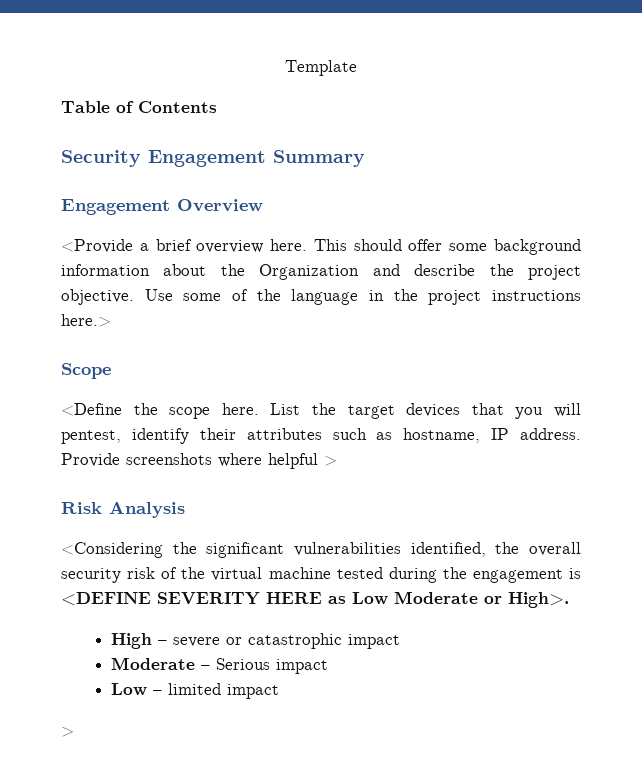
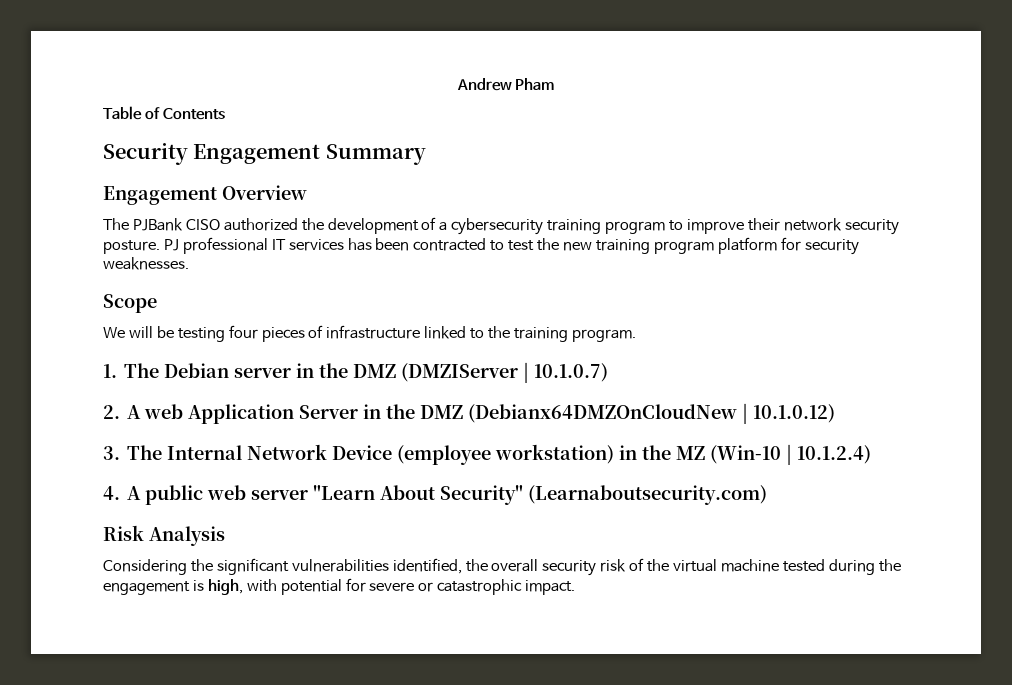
[285,60,357,76] Template -> [456,78,555,91] Andrew Pham
[61,239,581,255] [61,264,581,280] [61,289,581,305] [61,314,111,327] [61,363,111,379] [61,403,582,419] [61,428,581,444] [61,453,337,469] <Provide a brief overview here. This should offer some background information about the Organization and describe the project objective. Use some of the language in the project instructions here.> // Scope // <Define the scope here. List the target devices that you will pentest, identify their attributes such as hostname, IP address. Provide screenshots where helpful > -> [103,217,899,235] [103,237,859,255] [103,257,189,270] [103,294,157,313] [103,325,636,342] [103,362,609,383] [103,403,836,424] [103,444,872,465] [103,485,768,505] The PJBank CISO authorized the development of a cybersecurity training program to improve their network security posture. PJ professional IT services has been contracted to test the new training program platform for security weaknesses. // Scope // We will be testing four pieces of infrastructure linked to the training program. // 1. The Debian server in the DMZ (DMZIServer | 10.1.0.7) // 2. A web Application Server in the DMZ (Debianx64DMZOnCloudNew | 10.1.0.12) // 3. The Internal Network Device (employee workstation) in the MZ (Win-10 | 10.1.2.4) // 4. A public web server "Learn About Security" (Learnaboutsecurity.com)
[61,542,163,558] <Considering -> [103,559,187,575] Considering
[61,591,569,608] [110,633,400,649] [110,657,328,674] [110,683,279,699] [61,727,74,737] <DEFINE SEVERITY HERE as Low Moderate or High>. // High – severe or catastrophic impact // Moderate – Serious impact // Low – limited impact // > -> [207,578,576,595] high, with potential for severe or catastrophic impact.

